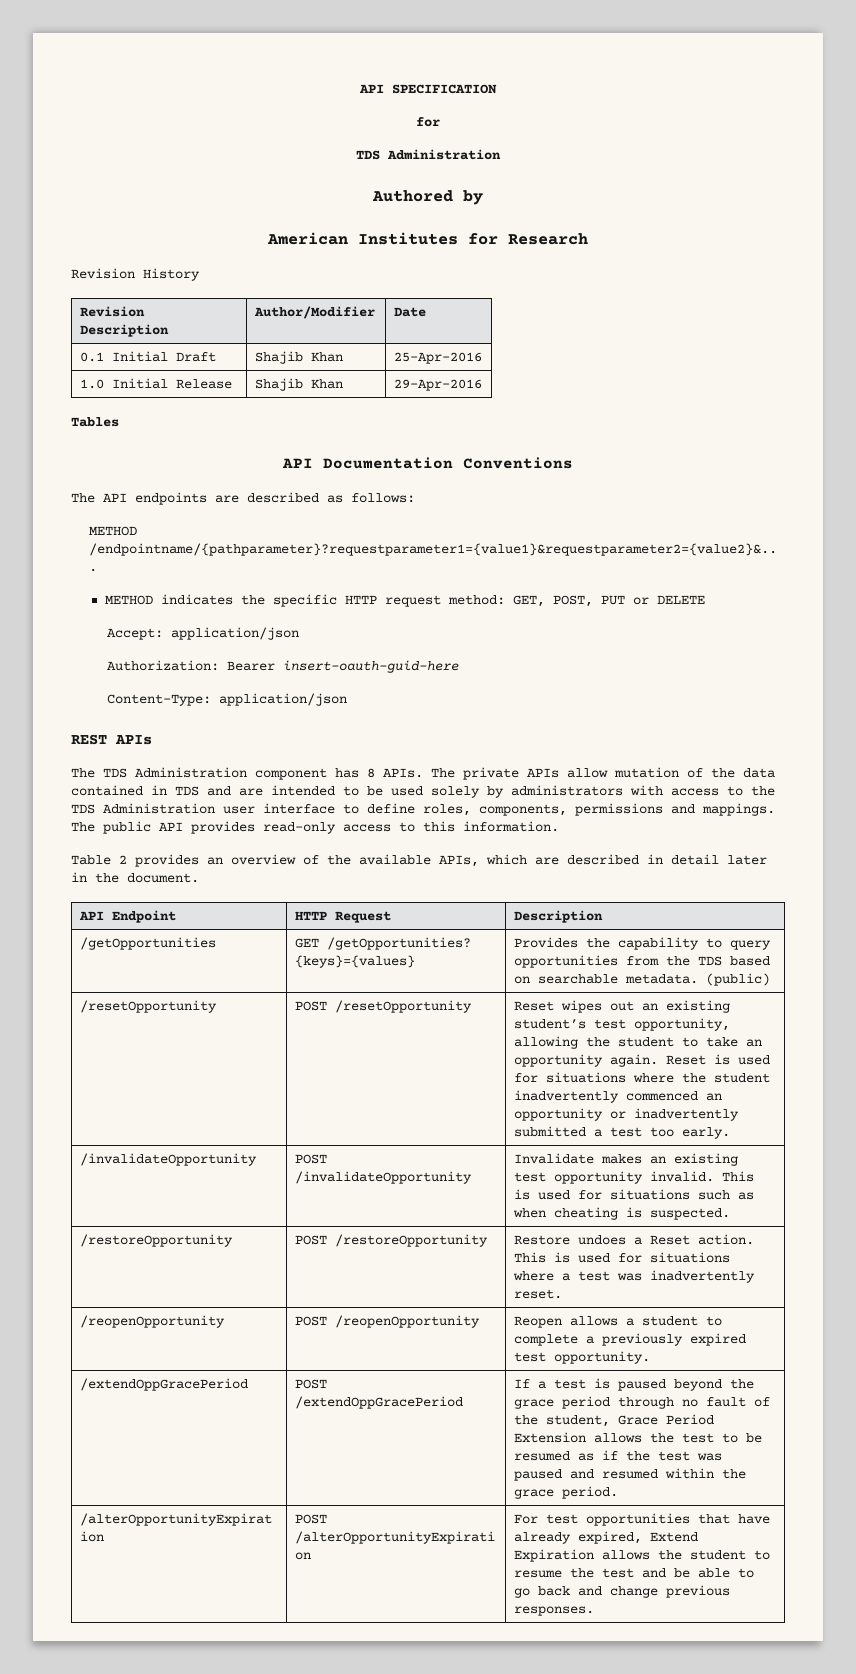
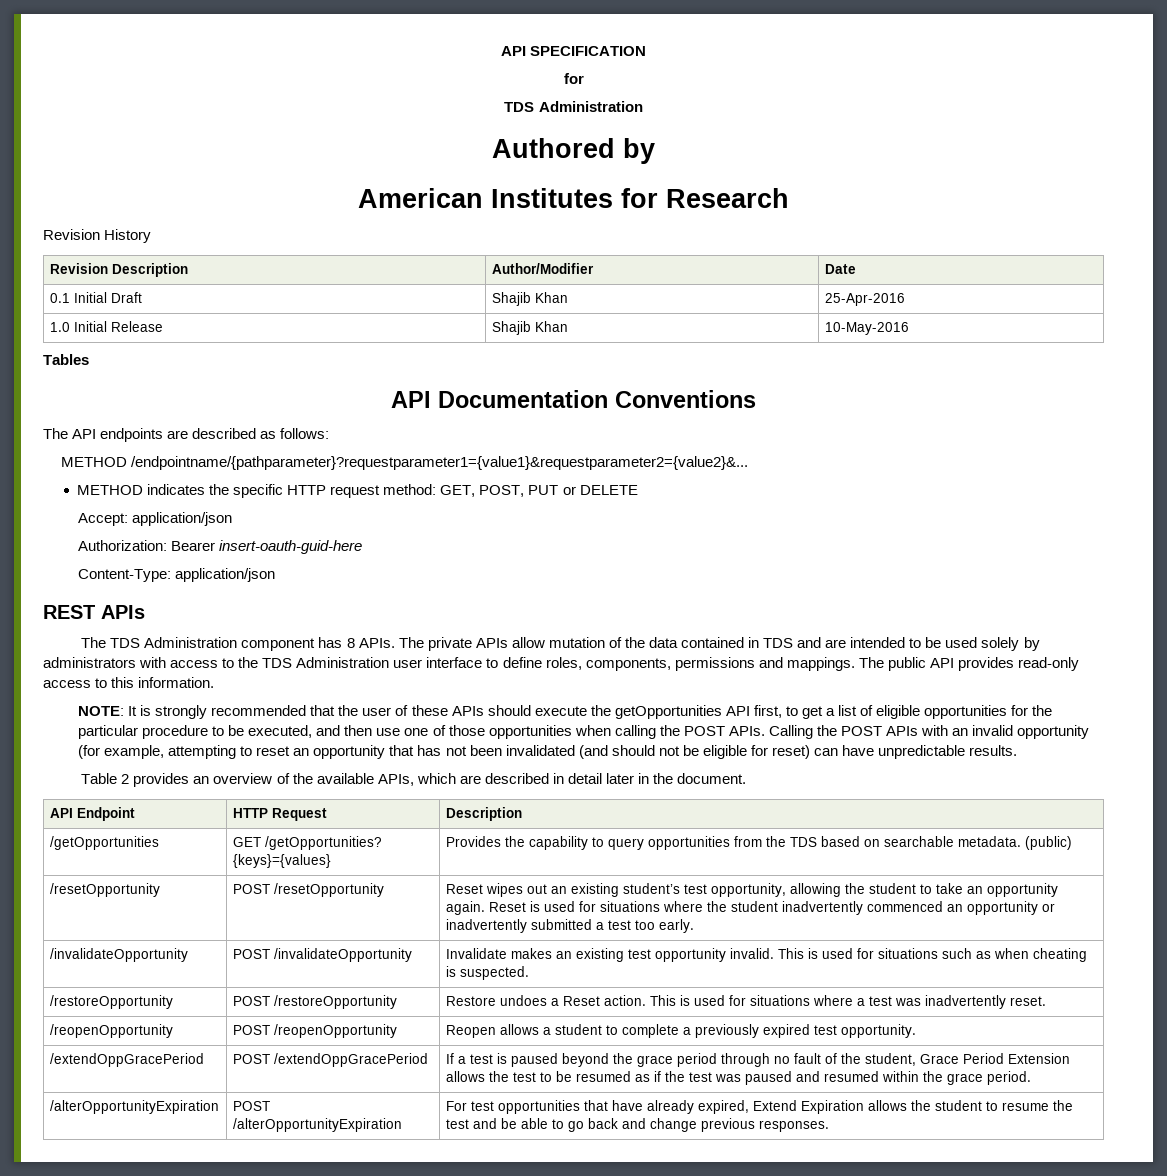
[393,379,482,391] 29-Apr-2016 -> [824,322,909,335] 10-May-2016
(559, 826) none -> [78,705,1053,719] [78,725,1090,739] [78,745,1018,759] // NOTE: It is strongly recommended that the user of these APIs should execute the getOpportunities API first, to get a list of eligible opportunities for the particular procedure to be executed, and then use one of those opportunities when calling the POST APIs. Calling the POST APIs with an invalid opportunity (for example, attempting to reset an opportunity that has not been invalidated (and should not be eligible for reset) can have unpredictable results.

